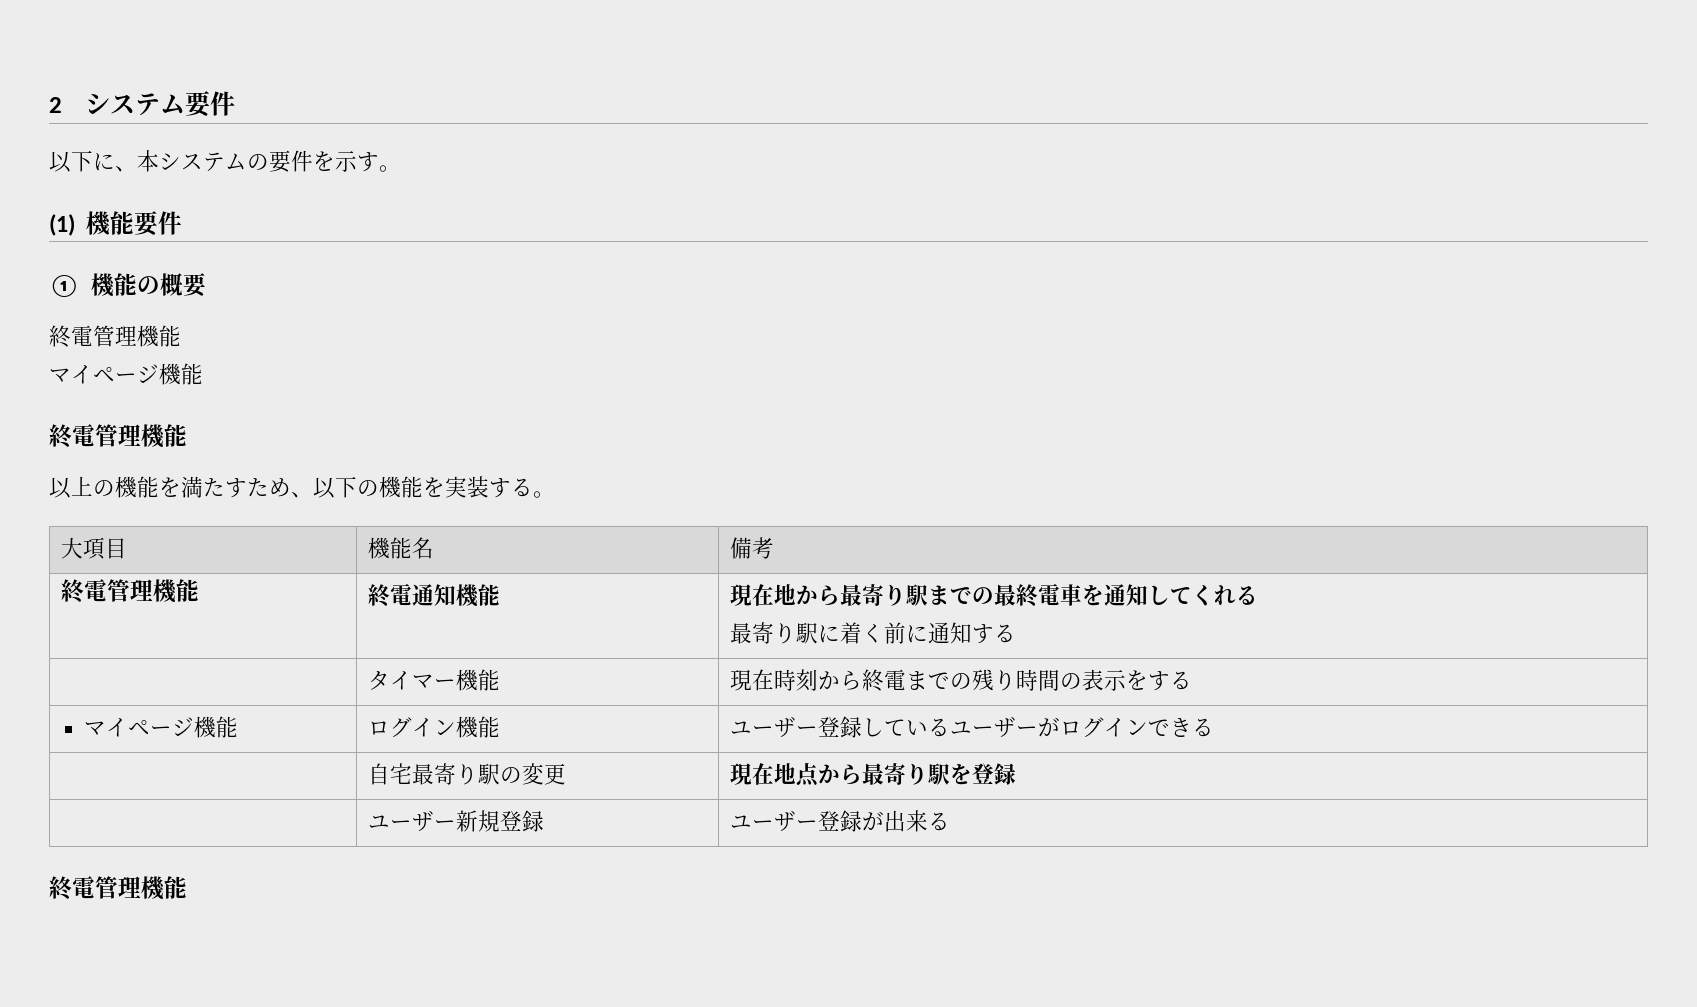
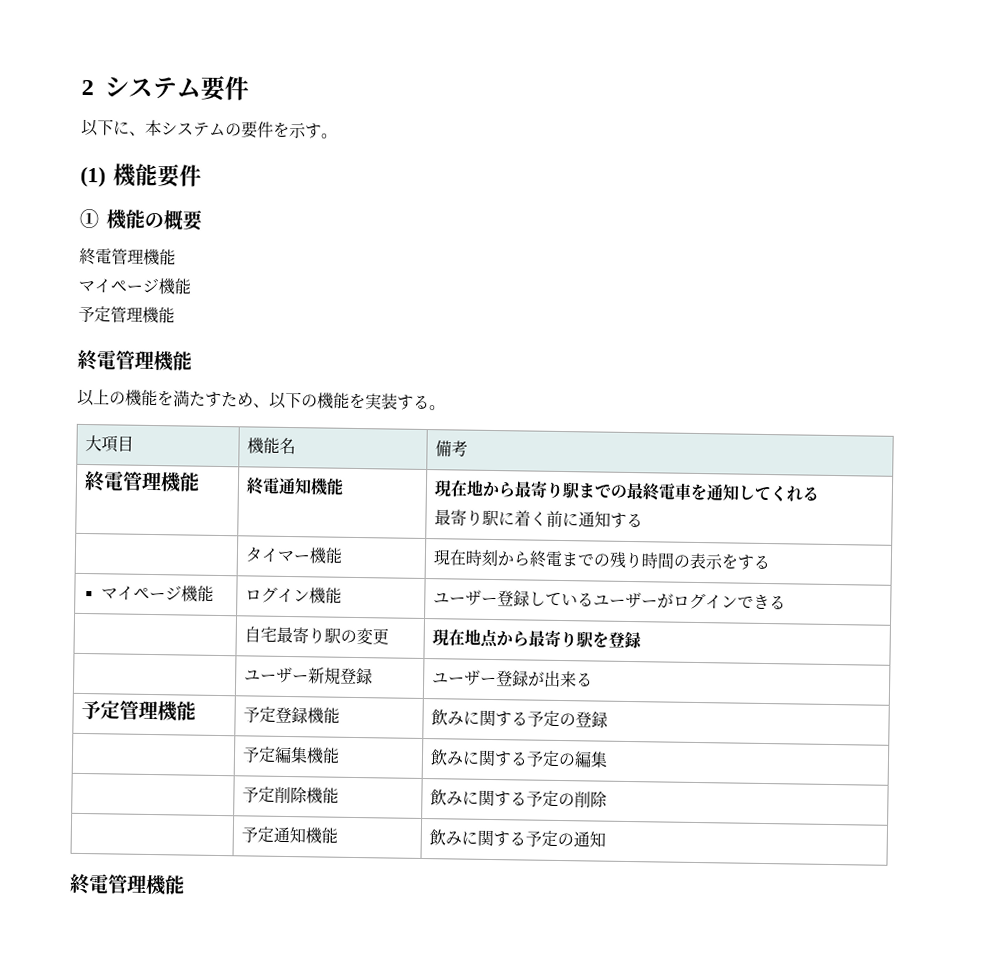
(203, 374) none -> [78,305,175,324] // 予定管理機能
(950, 821) none -> [80,699,196,722] [242,706,340,724] [430,709,608,728] [241,746,340,764] [429,749,608,768] [241,786,339,804] [429,789,608,808] [240,826,338,844] [428,829,606,848] // 予定管理機能 | 予定登録機能 | 飲みに関する予定の登録 // | 予定編集機能 | 飲みに関する予定の編集 // | 予定削除機能 | 飲みに関する予定の削除 // | 予定通知機能 | 飲みに関する予定の通知

